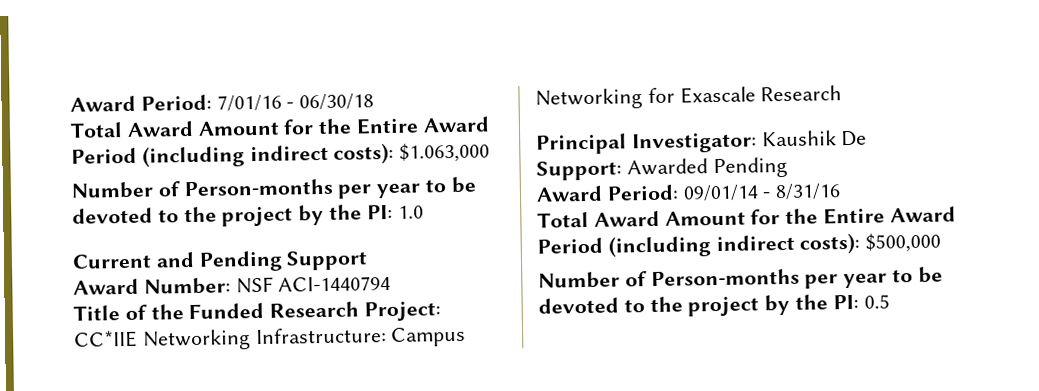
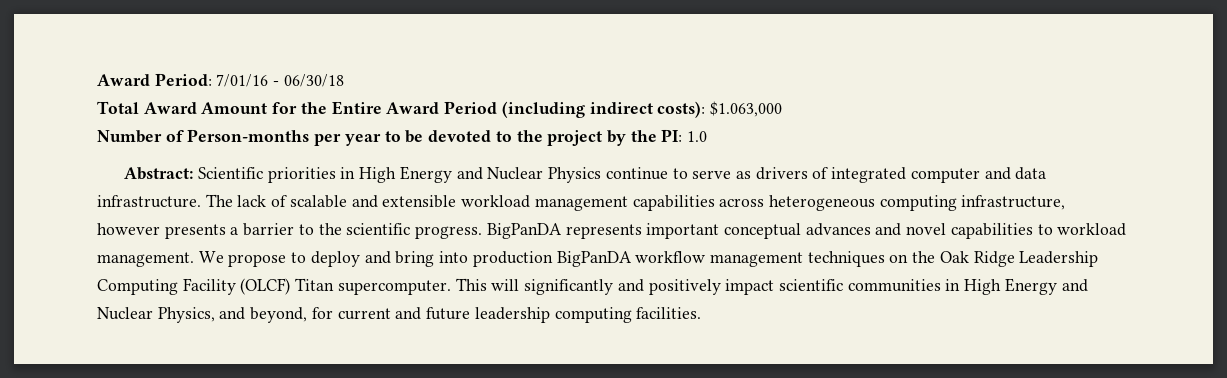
[72,250,369,272] [73,275,392,295] [73,301,442,322] [74,326,467,351] [535,85,843,110] [536,130,868,155] [536,156,788,181] [536,183,842,202] [537,206,956,228] [537,232,942,258] [538,266,943,289] [538,294,890,317] Current and Pending Support // Award Number: NSF ACI-1440794 // Title of the Funded Research Project: CC*IIE Networking Infrastructure: Campus Networking for Exascale Research // Principal Investigator: Kaushik De // Support: Awarded Pending // Award Period: 09/01/14 - 8/31/16 // Total Award Amount for the Entire Award Period (including indirect costs): $500,000 // Number of Person-months per year to be devoted to the project by the PI: 0.5 -> [124,166,1047,183] [97,194,1066,211] [97,223,1127,239] [97,251,1099,267] [97,278,1088,295] [97,307,702,323] Abstract: Scientific priorities in High Energy and Nuclear Physics continue to serve as drivers of integrated computer and data infrastructure. The lack of scalable and extensible workload management capabilities across heterogeneous computing infrastructure, however presents a barrier to the scientific progress. BigPanDA represents important conceptual advances and novel capabilities to workload management. We propose to deploy and bring into production BigPanDA workflow management techniques on the Oak Ridge Leadership Computing Facility (OLCF) Titan supercomputer. This will significantly and positively impact scientific communities in High Energy and Nuclear Physics, and beyond, for current and future leadership computing facilities.

